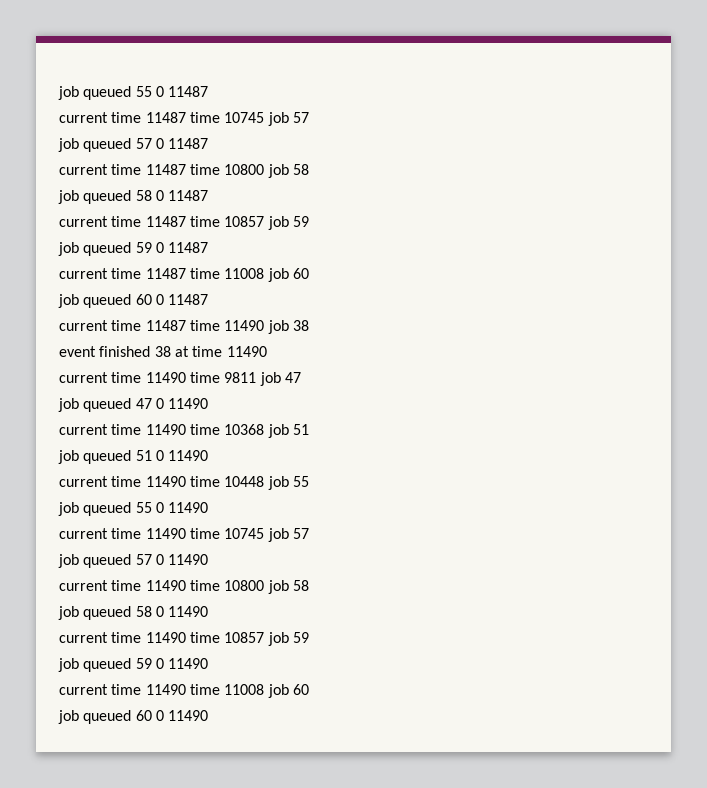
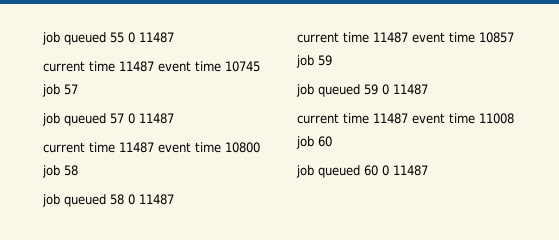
(186, 117) none -> [158,61,191,72] event
(186, 169) none -> [158,142,191,153] event
(186, 221) none -> [412,32,445,43] event
(186, 273) none -> [412,113,445,124] event
[59,320,309,334] [59,346,267,357] [59,372,301,386] [58,398,209,412] [59,424,309,438] [58,450,209,464] [59,476,309,490] [58,502,209,516] [59,528,309,542] [58,554,209,568] [59,580,309,594] [58,606,209,620] [59,632,309,646] [58,658,209,672] [59,684,309,698] [58,710,209,724] // current time 11487 time 11490 job 38 // event finished 38 at time 11490 // current time 11490 time 9811 job 47 // job queued 47 0 11490 // current time 11490 time 10368 job 51 // job queued 51 0 11490 // current time 11490 time 10448 job 55 // job queued 55 0 11490 // current time 11490 time 10745 job 57 // job queued 57 0 11490 // current time 11490 time 10800 job 58 // job queued 58 0 11490 // current time 11490 time 10857 job 59 // job queued 59 0 11490 // current time 11490 time 11008 job 60 // job queued 60 0 11490 -> (428, 170) none

